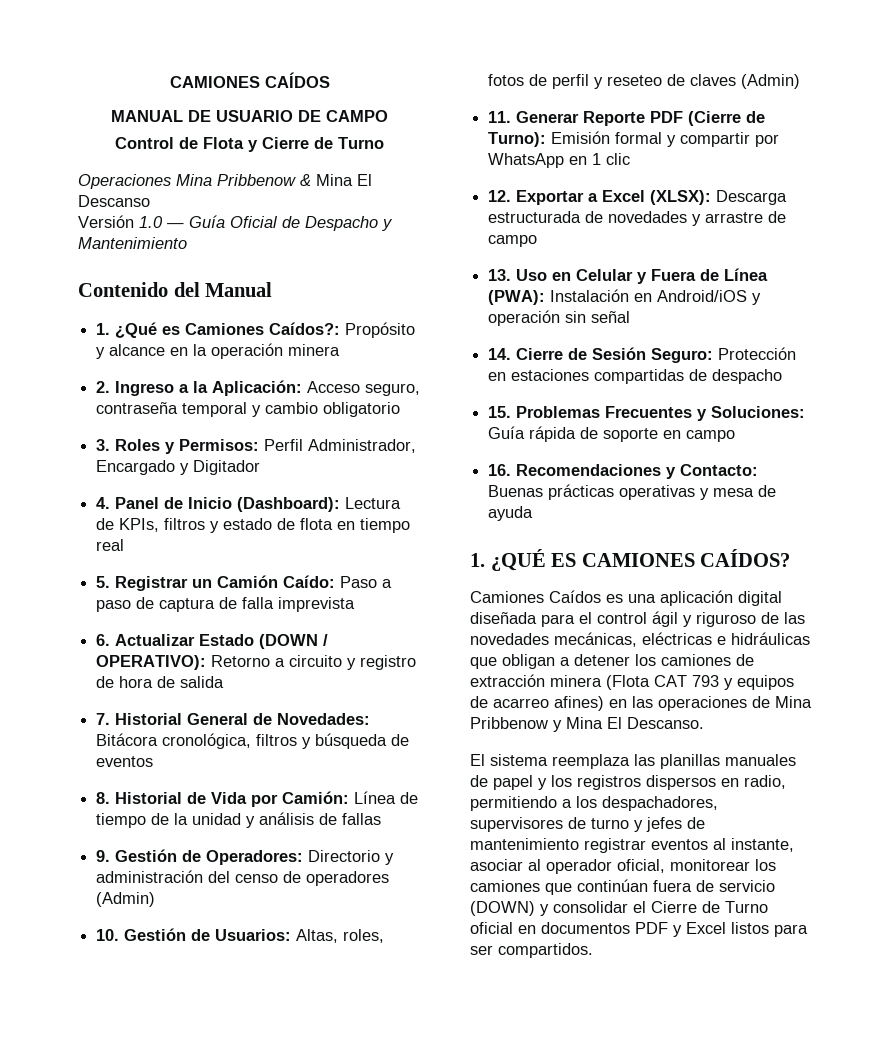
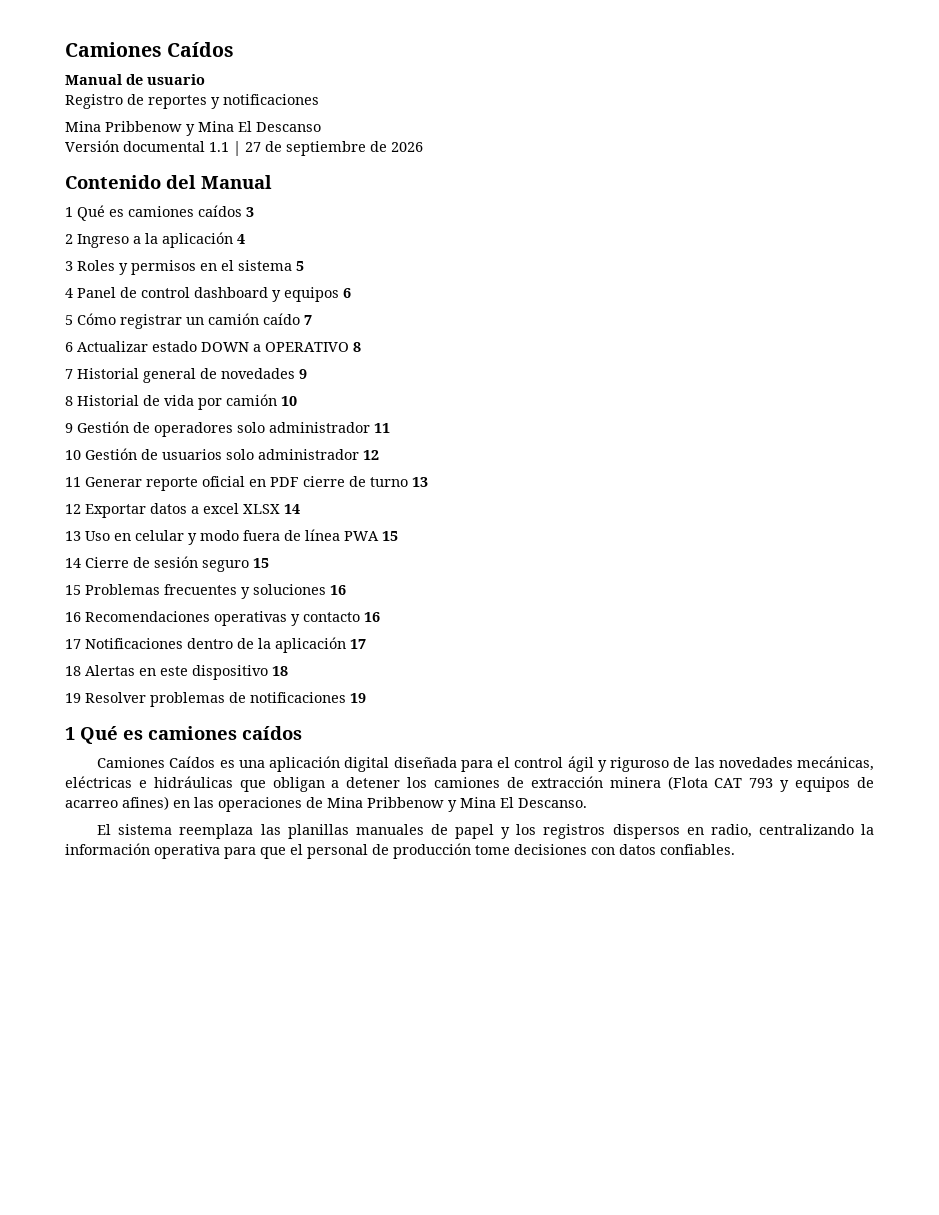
[169,72,330,88] [111,110,388,122] [115,137,384,152] [78,174,311,189] CAMIONES CAÍDOS // MANUAL DE USUARIO DE CAMPO // Control de Flota y Cierre de Turno // Operaciones Mina Pribbenow & -> [65,42,235,57] [65,74,205,85] [65,94,319,109] [65,121,195,136] Camiones Caídos // Manual de usuario // Registro de reportes y notificaciones // Mina Pribbenow y
[139,215,393,231] [78,237,187,249] [78,282,273,297] [96,322,416,338] [96,343,341,359] [96,380,421,396] [96,402,401,417] [96,439,417,454] [96,460,261,475] [96,497,402,512] [96,518,411,533] [96,539,125,551] [96,575,393,591] [96,597,356,612] [96,634,329,649] [96,655,417,670] [96,676,225,688] [96,713,371,725] [96,733,410,749] [96,756,154,767] [96,791,419,807] [96,812,382,828] [96,849,395,865] [96,870,390,886] [96,892,156,907] [96,928,385,943] [488,74,801,89] [488,111,766,126] [488,131,780,147] [488,153,631,168] [488,190,788,205] [488,211,787,226] [488,235,538,247] [488,268,769,284] [488,289,762,305] [488,310,631,326] [488,347,797,363] [488,369,783,384] [488,406,806,421] [488,426,736,442] [488,464,759,479] [488,484,777,500] [488,506,534,521] [470,549,791,571] 1.0 — Guía Oficial de Despacho y Mantenimiento // Contenido del Manual // 1. ¿Qué es Camiones Caídos?: Propósito y alcance en la operación minera // 2. Ingreso a la Aplicación: Acceso seguro, contraseña temporal y cambio obligatorio // 3. Roles y Permisos: Perfil Administrador, Encargado y Digitador // 4. Panel de Inicio (Dashboard): Lectura de KPIs, filtros y estado de flota en tiempo real // 5. Registrar un Camión Caído: Paso a paso de captura de falla imprevista // 6. Actualizar Estado (DOWN / OPERATIVO): Retorno a circuito y registro de hora de salida // 7. Historial General de Novedades: Bitácora cronológica, filtros y búsqueda de eventos // 8. Historial de Vida por Camión: Línea de tiempo de la unidad y análisis de fallas // 9. Gestión de Operadores: Directorio y administración del censo de operadores (Admin) // 10. Gestión de Usuarios: Altas, roles, fotos de perfil y reseteo de claves (Admin) // 11. Generar Reporte PDF (Cierre de Turno): Emisión formal y compartir por WhatsApp en 1 clic // 12. Exportar a Excel (XLSX): Descarga estructurada de novedades y arrastre de campo // 13. Uso en Celular y Fuera de Línea (PWA): Instalación en Android/iOS y operación sin señal // 14. Cierre de Sesión Seguro: Protección en estaciones compartidas de despacho // 15. Problemas Frecuentes y Soluciones: Guía rápida de soporte en campo // 16. Recomendaciones y Contacto: Buenas prácticas operativas y mesa de ayuda // 1. ¿QUÉ ES CAMIONES CAÍDOS? -> [123,141,423,156] [65,175,272,189] [65,205,254,221] [65,232,245,248] [65,260,304,275] [65,287,351,302] [65,313,312,329] [65,341,361,352] [65,368,307,383] [65,394,297,410] [65,421,390,437] [65,448,379,460] [65,476,428,491] [65,503,300,518] [65,529,398,545] [65,556,269,572] [65,584,346,599] [65,611,380,626] [65,637,366,653] [65,665,288,680] [65,692,366,707] [65,726,302,744] documental 1.1 | 27 de septiembre de 2026 // Contenido del Manual // 1 Qué es camiones caídos 3 // 2 Ingreso a la aplicación 4 // 3 Roles y permisos en el sistema 5 // 4 Panel de control dashboard y equipos 6 // 5 Cómo registrar un camión caído 7 // 6 Actualizar estado DOWN a OPERATIVO 8 // 7 Historial general de novedades 9 // 8 Historial de vida por camión 10 // 9 Gestión de operadores solo administrador 11 // 10 Gestión de usuarios solo administrador 12 // 11 Generar reporte oficial en PDF cierre de turno 13 // 12 Exportar datos a excel XLSX 14 // 13 Uso en celular y modo fuera de línea PWA 15 // 14 Cierre de sesión seguro 15 // 15 Problemas frecuentes y soluciones 16 // 16 Recomendaciones operativas y contacto 16 // 17 Notificaciones dentro de la aplicación 17 // 18 Alertas en este dispositivo 18 // 19 Resolver problemas de notificaciones 19 // 1 Qué es camiones caídos
[470,796,718,811] [470,817,705,832] [470,838,794,853] [470,859,776,874] [470,879,775,895] [470,901,768,916] [470,922,808,937] [470,943,593,958] permitiendo a los despachadores, supervisores de turno y jefes de mantenimiento registrar eventos al instante, asociar al operador oficial, monitorear los camiones que continúan fuera de servicio (DOWN) y consolidar el Cierre de Turno oficial en documentos PDF y Excel listos para ser compartidos. -> [758,824,874,835] [65,843,735,859] centralizando la información operativa para que el personal de producción tome decisiones con datos confiables.

